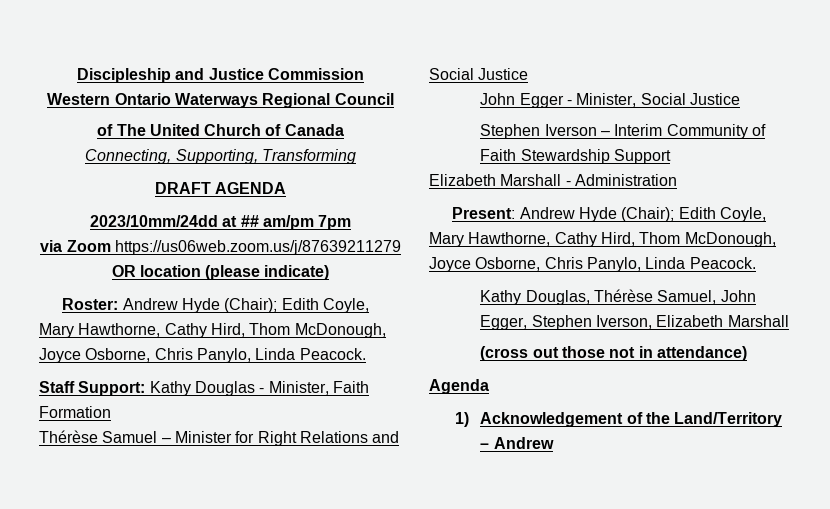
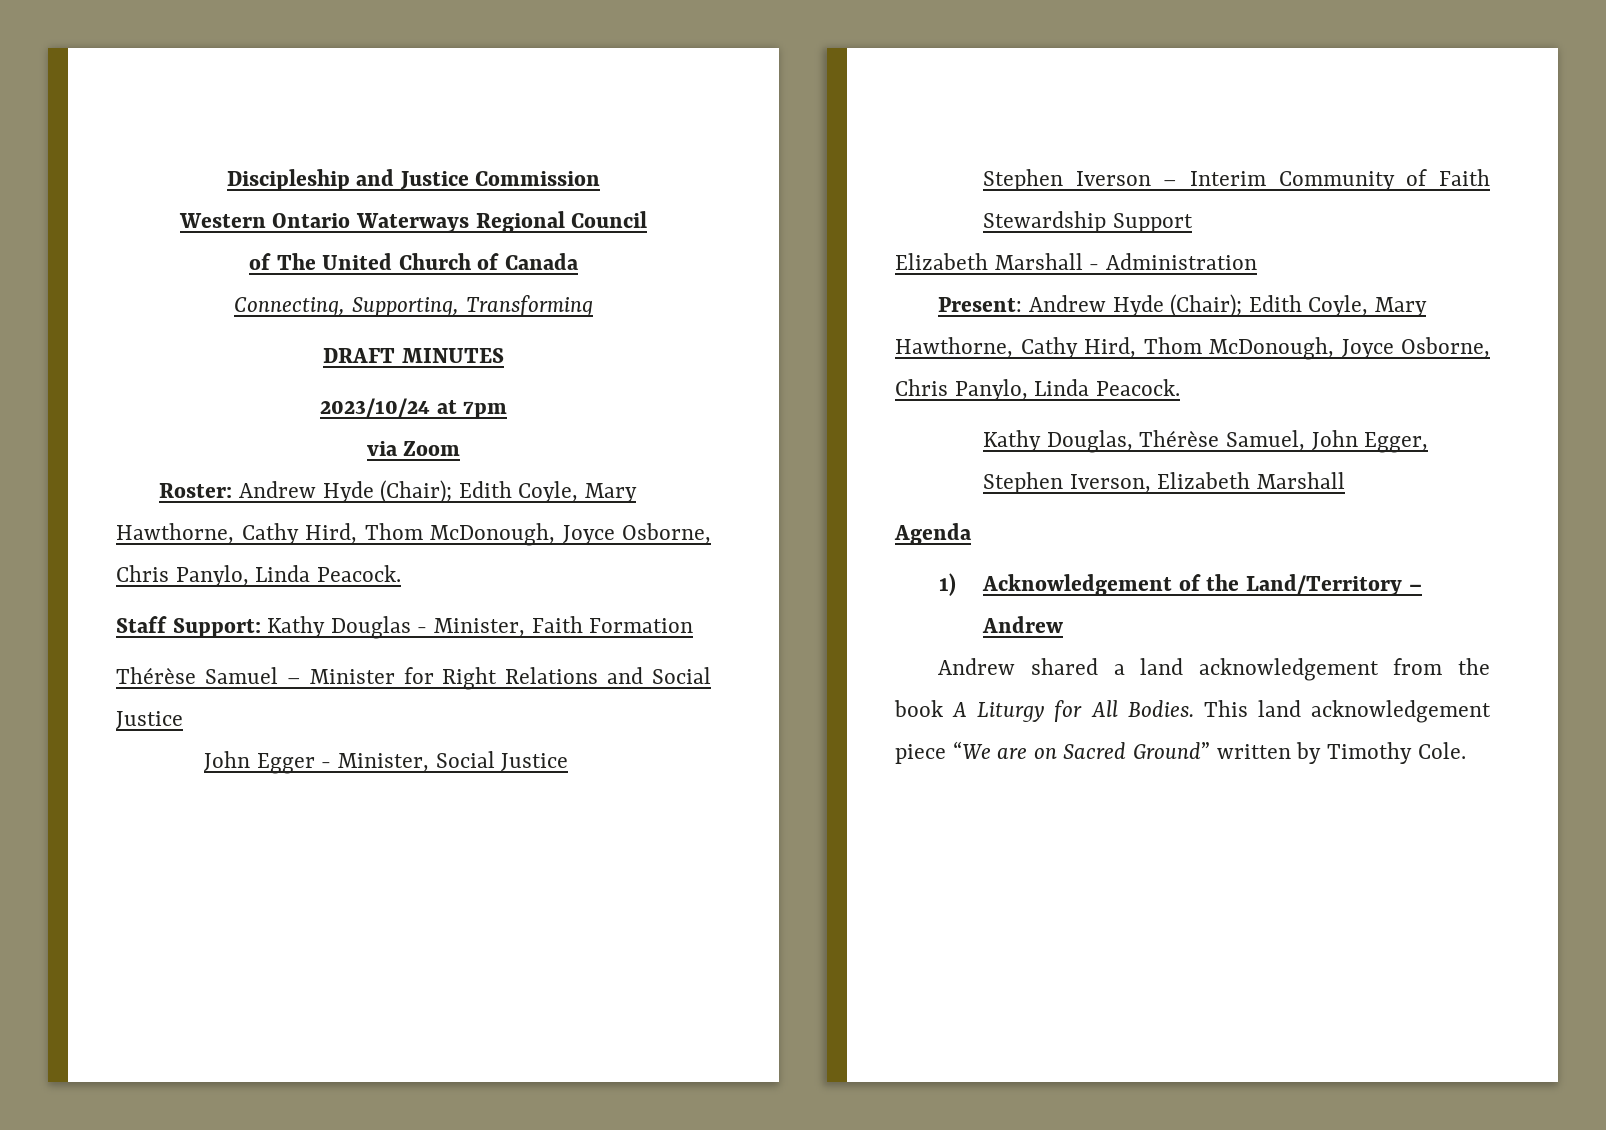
[215,182,287,194] [89,215,352,230] [40,240,401,255] [111,265,330,280] AGENDA // 2023/10mm/24dd at ## am/pm 7pm // via Zoom https://us06web.zoom.us/j/87639211279 OR location (please indicate) -> [401,348,504,363] [319,398,508,419] [366,441,461,456] MINUTES // 2023/10/24 at 7pm // via Zoom
[480,346,747,361] // (cross out those not in attendance) -> (1346, 480) none
(554, 443) none -> [938,658,1490,681] [894,700,1491,723] [895,741,1466,764] // Andrew shared a land acknowledgement from the book A Liturgy for All Bodies. This land acknowledgement piece “We are on Sacred Ground” written by Timothy Cole.

